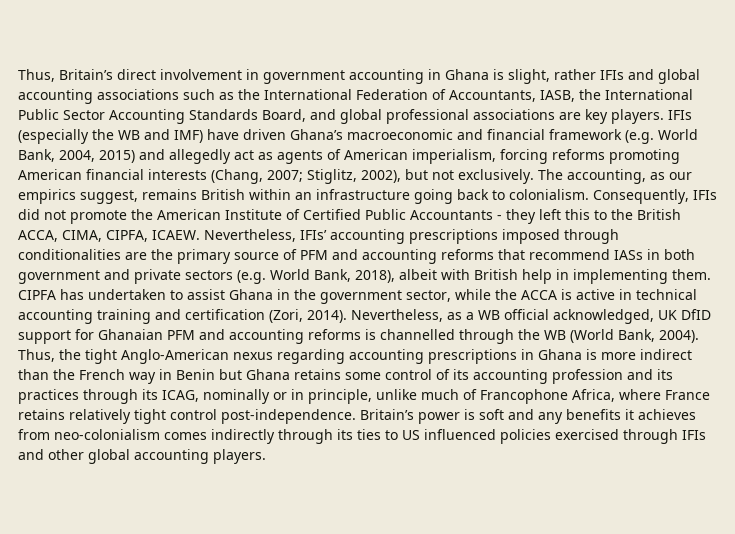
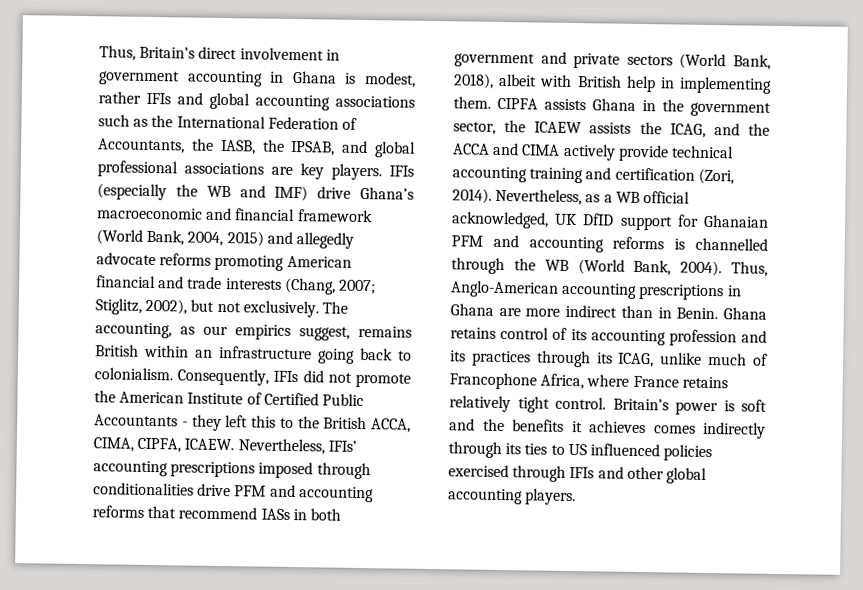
[508,69,550,84] slight, -> [364,72,416,88] modest,
(536, 96) none -> [191,138,214,151] the
[605,89,693,100] [18,109,306,124] International Public Sector Accounting Standards Board, -> [290,140,336,156] IPSAB,
[207,129,286,140] have driven -> [317,186,352,199] drive
[625,129,698,144] (e.g. World -> [96,229,143,245] (World
[234,149,548,164] act as agents of American imperialism, forcing -> [96,252,156,266] advocate
(144, 174) none -> [158,276,223,290] and trade
[125,249,297,264] are the primary source of -> [197,483,232,497] drive
[237,269,310,284] (e.g. World -> [679,53,727,70] (World
[60,289,225,300] has undertaken to assist -> [544,98,586,111] assists
[455,289,632,300] while the ACCA is active in -> [504,120,770,138] [453,142,669,162] the ICAEW assists the ICAG, and the ACCA and CIMA actively provide
[59,349,345,364] the tight Anglo-American nexus regarding -> [450,280,559,298] Anglo-American
[586,349,597,360] is -> [498,307,521,317] are
[53,369,242,384] the French way in Benin but -> [657,307,719,320] in Benin.
[345,372,381,380] some -> (496, 333) none
[203,389,372,404] nominally or in principle, -> (655, 360) none
[170,409,356,424] control post-independence. -> [555,396,606,410] control.
[538,412,563,424] any -> [482,418,505,432] the
[18,429,160,440] from neo-colonialism -> (646, 427) none

